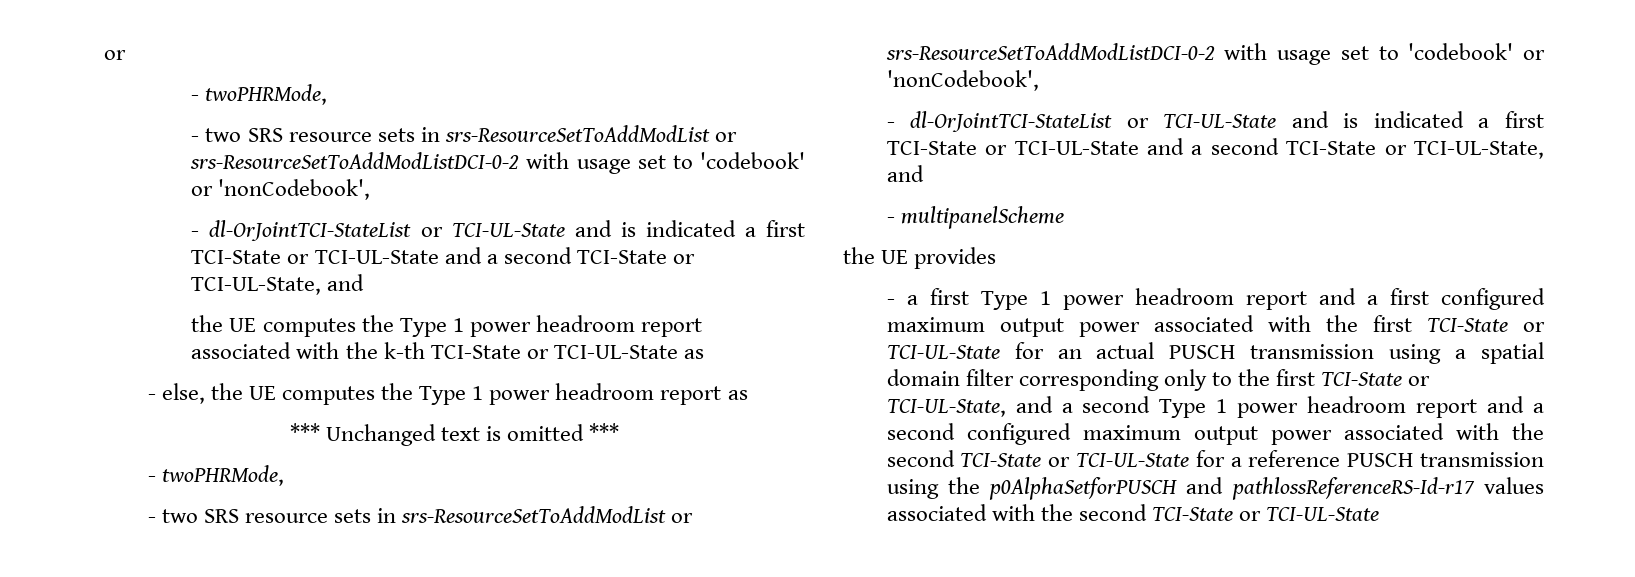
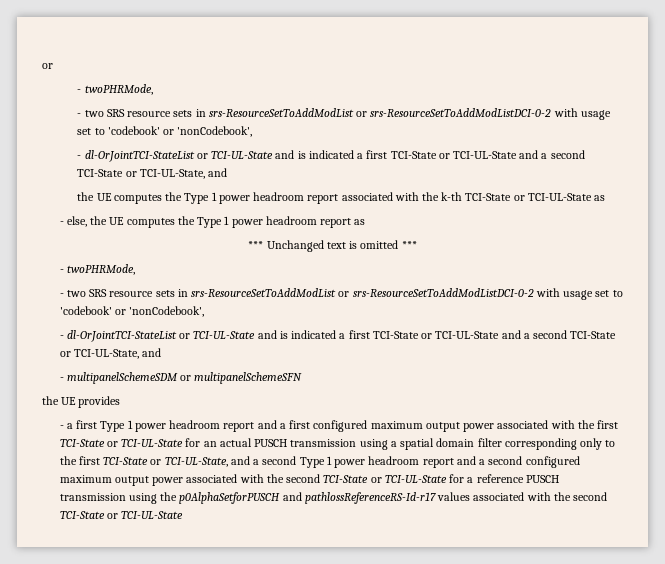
[900,206,1064,229] multipanelScheme -> [66,372,303,384] multipanelSchemeSDM or multipanelSchemeSFN

